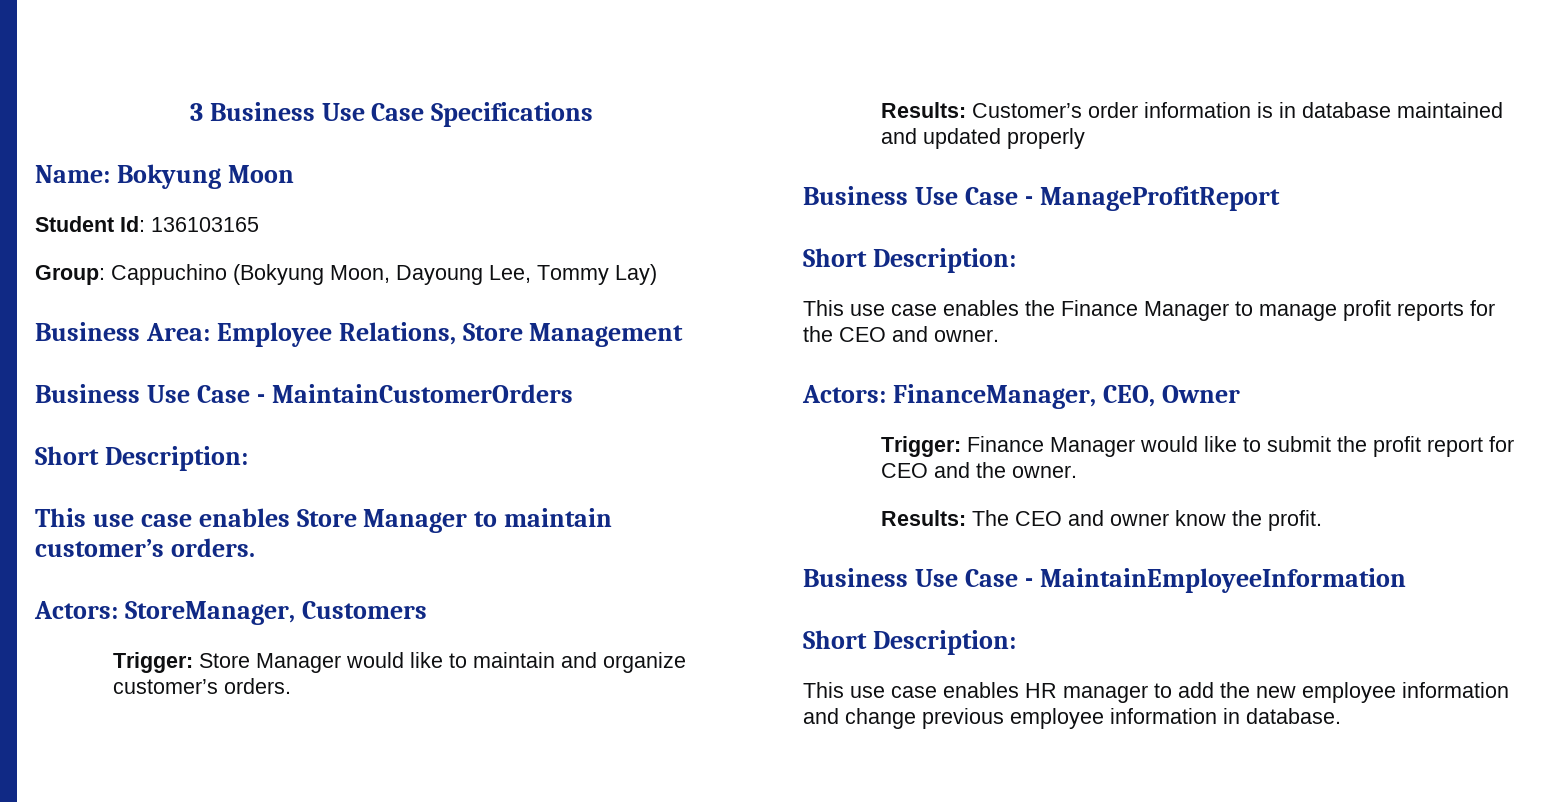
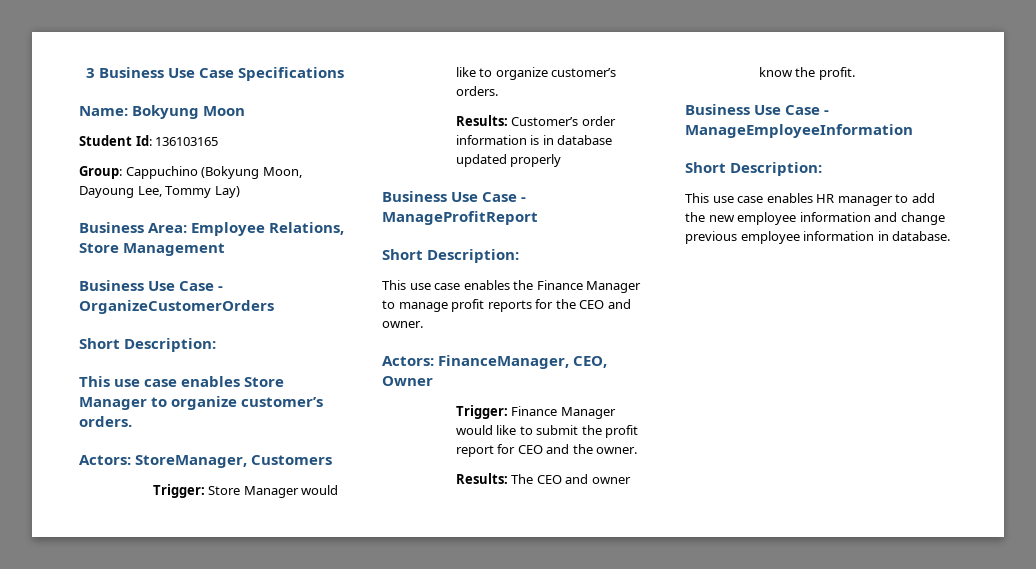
[271,384,573,403] MaintainCustomerOrders -> [79,300,274,314] OrganizeCustomerOrders
[504,508,613,527] maintain -> [171,396,238,410] organize
[472,652,597,668] maintain and -> (493, 72) none
[1396,102,1503,118] [880,128,917,144] maintained and -> (613, 140) none
[1039,568,1406,593] MaintainEmployeeInformation -> [685,124,913,138] ManageEmployeeInformation

